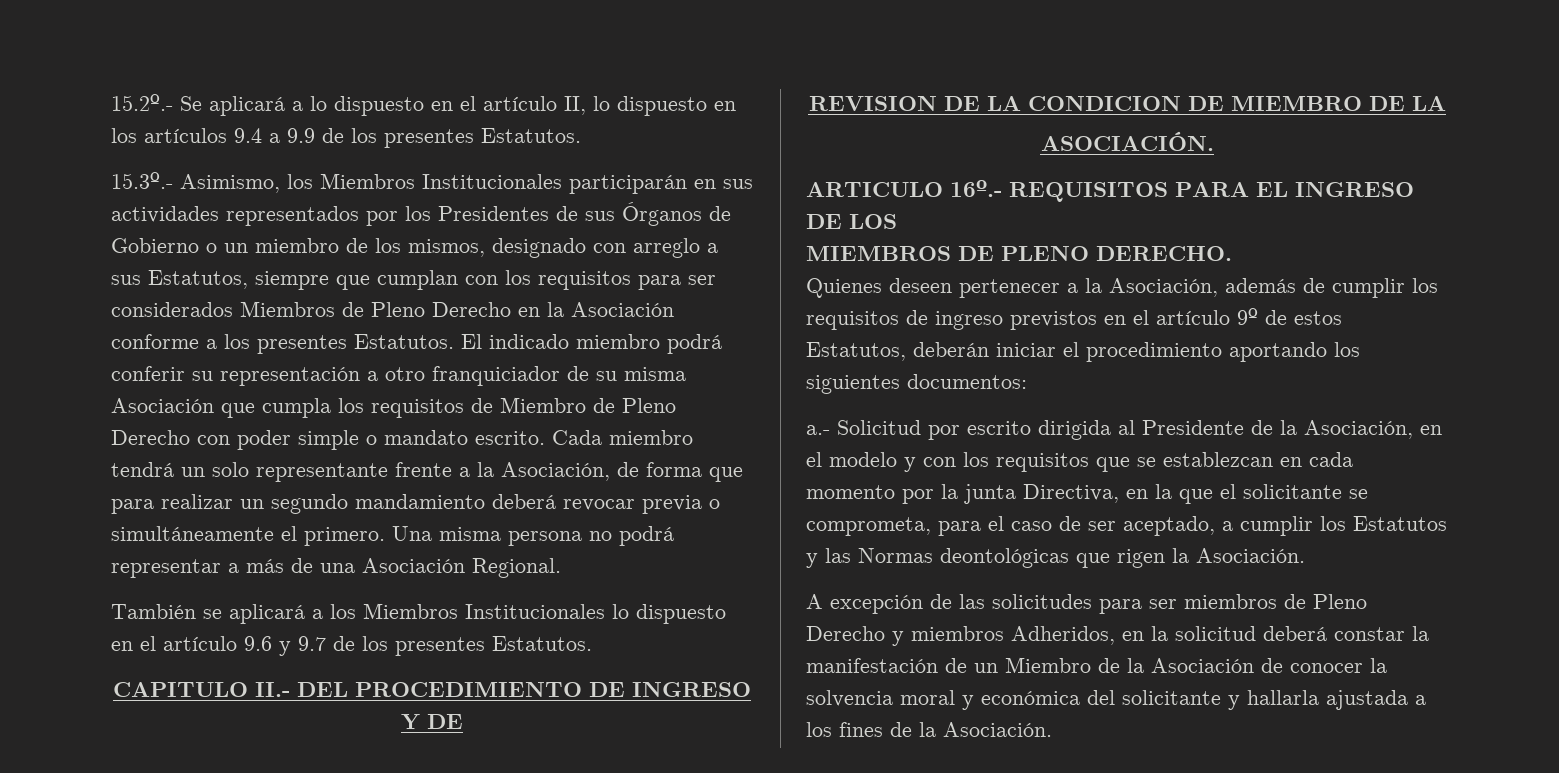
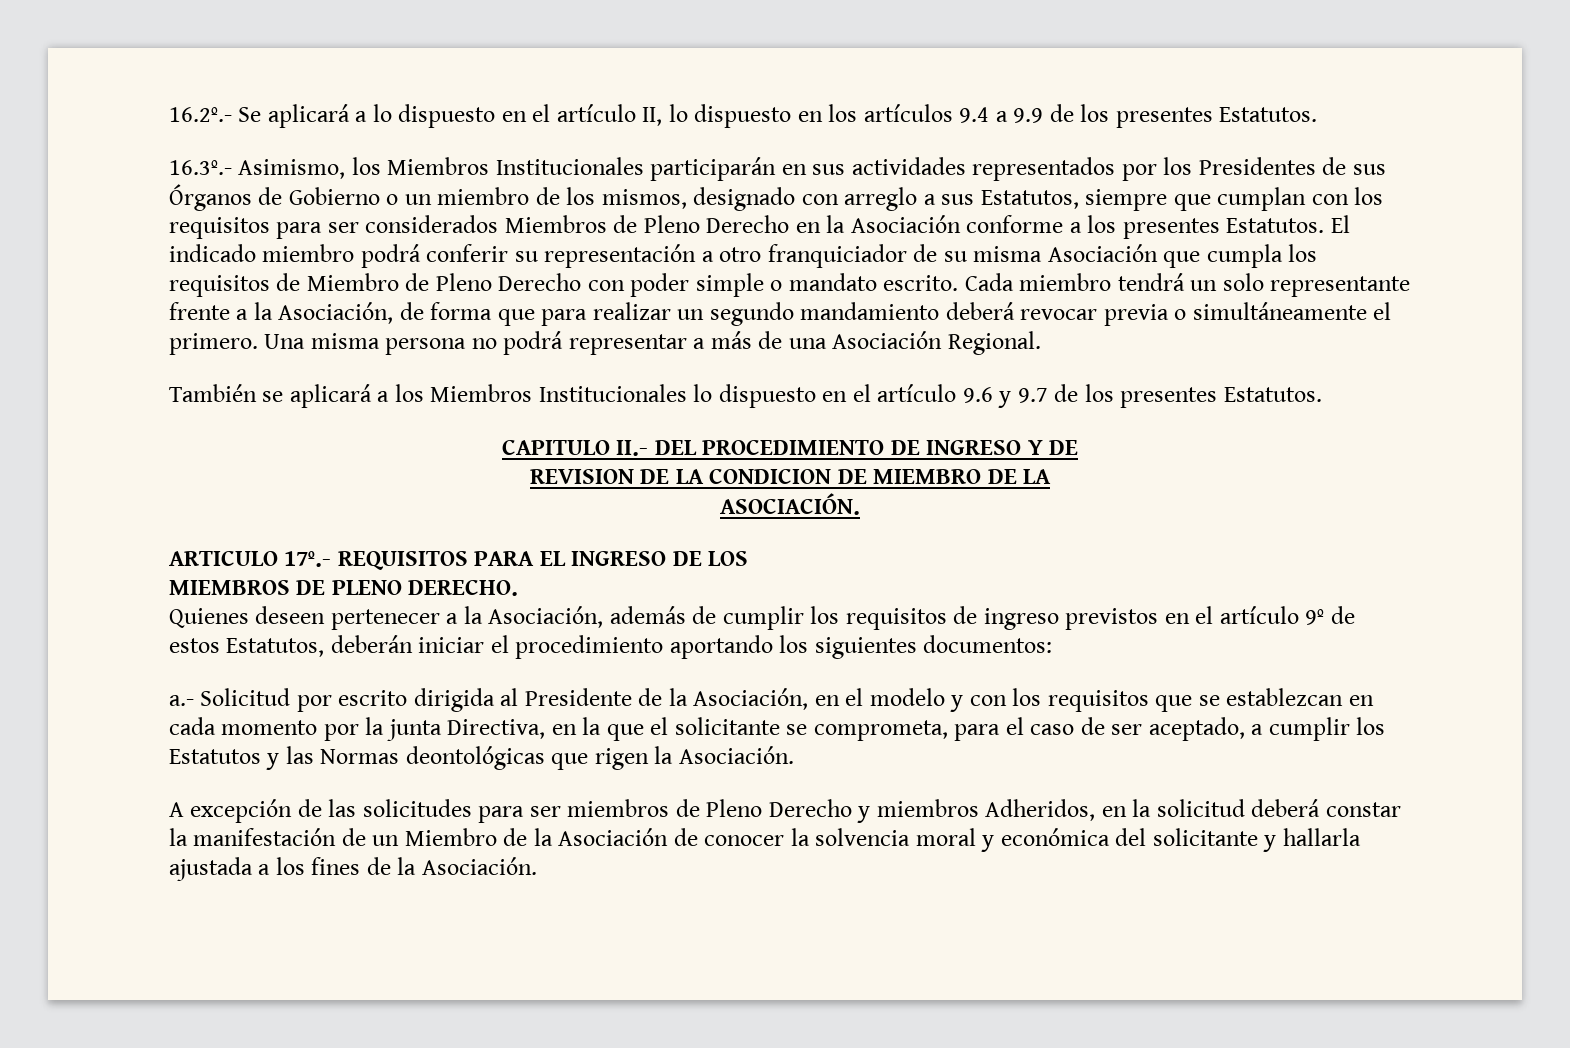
[111,94,173,111] 15.2º.- -> [169,107,232,122] 16.2º.-
[111,172,173,189] 15.3º.- -> [169,160,232,175] 16.3º.-
[950,180,1002,197] 16º.- -> [284,551,332,567] 17º.-

